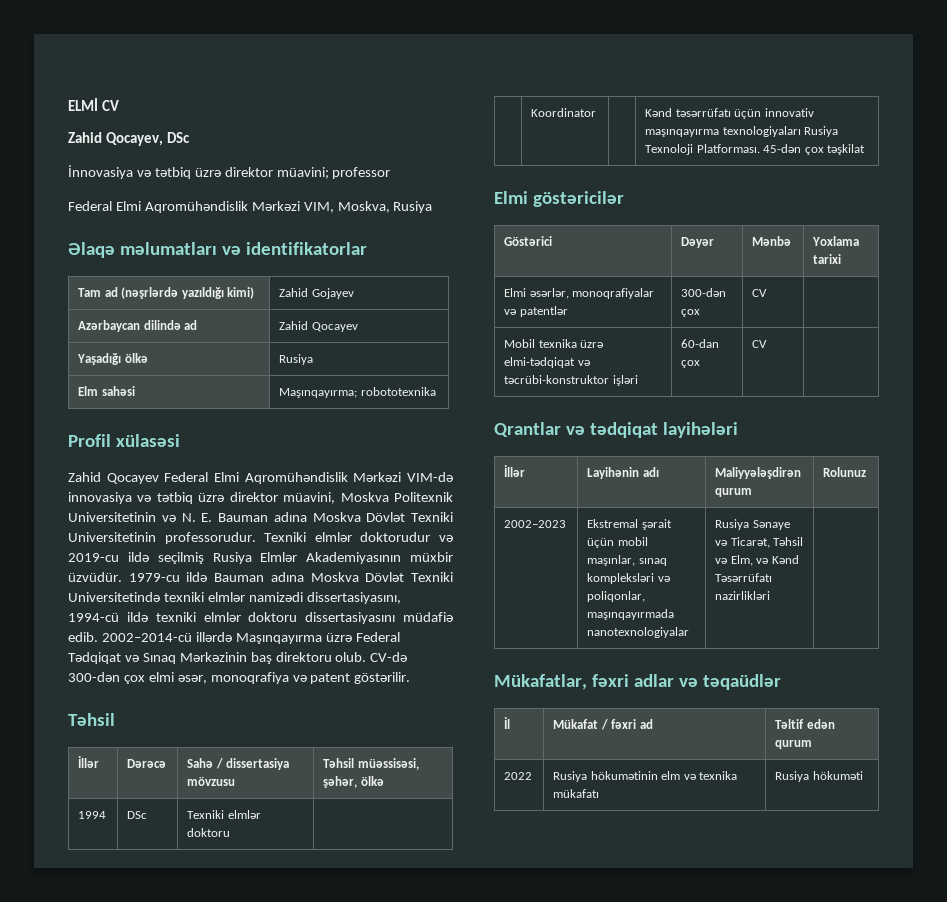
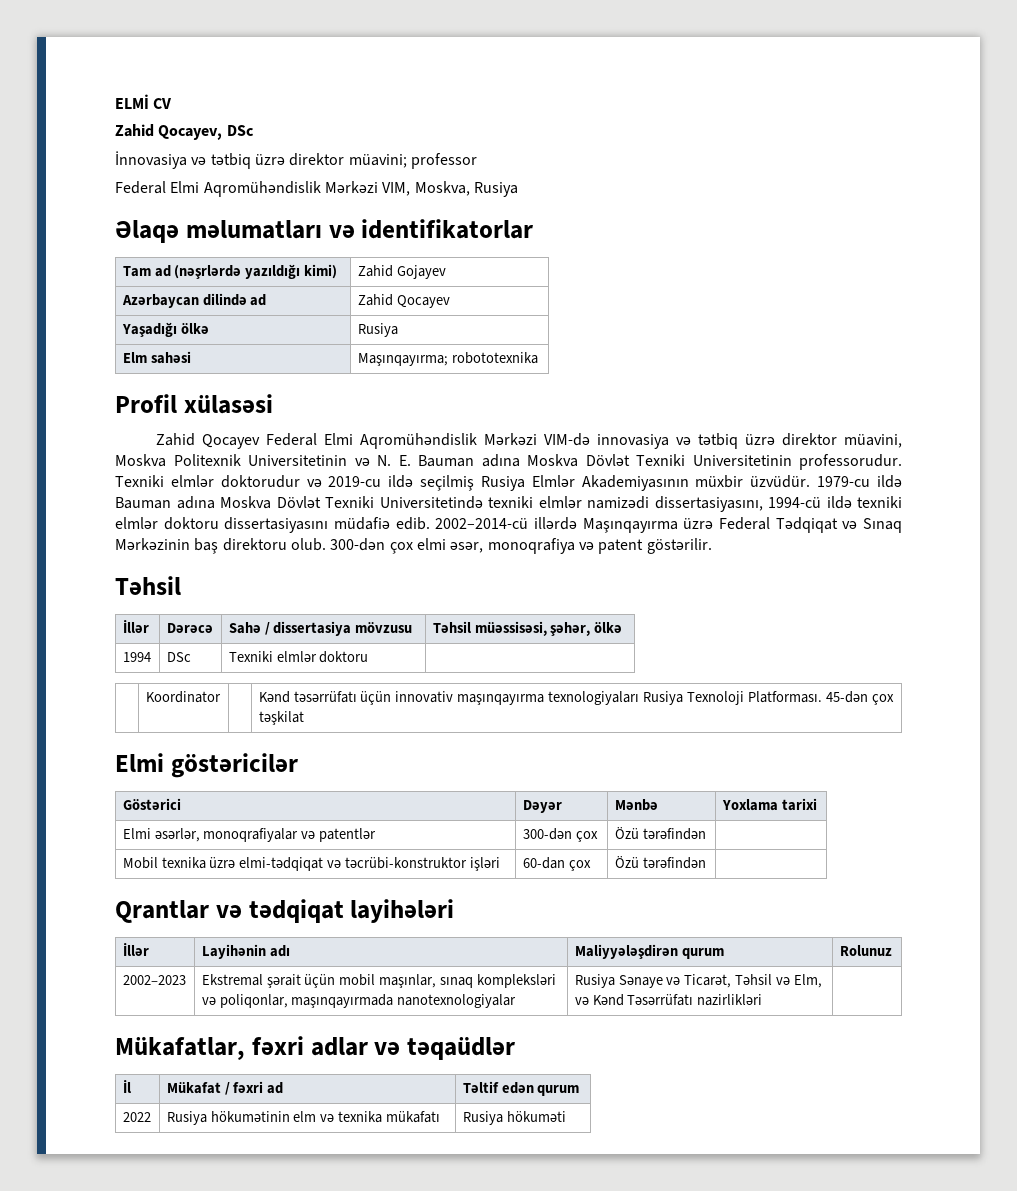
[370,652,408,662] CV-də -> (326, 544) none
[752,289,768,297] CV -> [614,827,706,840] Özü tərəfindən
[752,340,768,348] CV -> [614,856,706,869] Özü tərəfindən

